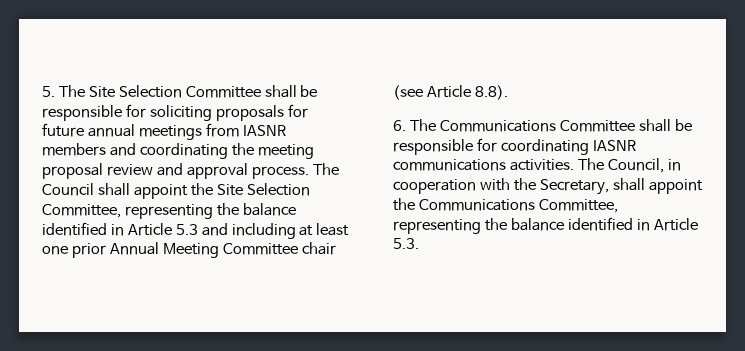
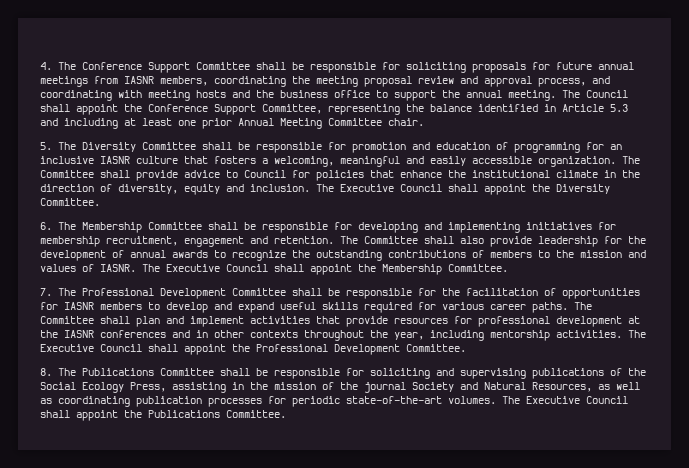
[42,85,182,98] 5. The Site Selection -> [40,62,190,73] 4. The Conference Support
[42,143,136,156] members and -> [160,76,208,86] members,
[251,166,309,179] process. -> [538,76,610,87] [40,90,556,101] process, and coordinating with meeting hosts and the business office to support the annual meeting.
[216,183,310,196] Site Selection -> [148,104,256,115] Conference Support
[301,242,336,255] [393,85,508,100] [393,119,692,132] [393,138,636,155] [393,158,681,173] [393,178,703,195] [393,198,618,213] [393,217,698,234] [393,238,419,249] chair (see Article 8.8). // 6. The Communications Committee shall be responsible for coordinating IASNR communications activities. The Council, in cooperation with the Secretary, shall appoint the Communications Committee, representing the balance identified in Article 5.3. -> [388,118,424,126] [40,142,622,153] [40,156,640,167] [40,170,640,181] [40,184,610,195] [40,198,100,206] [40,222,616,233] [40,236,646,247] [40,250,646,261] [40,264,508,275] [40,288,640,299] [40,302,592,313] [40,316,640,327] [40,330,646,341] [40,344,466,355] [40,368,646,379] [40,382,640,393] [40,396,628,407] [40,410,286,421] chair. // 5. The Diversity Committee shall be responsible for promotion and education of programming for an inclusive IASNR culture that fosters a welcoming, meaningful and easily accessible organization. The Committee shall provide advice to Council for policies that enhance the institutional climate in the direction of diversity, equity and inclusion. The Executive Council shall appoint the Diversity Committee. // 6. The Membership Committee shall be responsible for developing and implementing initiatives for membership recruitment, engagement and retention. The Committee shall also provide leadership for the development of annual awards to recognize the outstanding contributions of members to the mission and values of IASNR. The Executive Council shall appoint the Membership Committee. // 7. The Professional Development Committee shall be responsible for the facilitation of opportunities for IASNR members to develop and expand useful skills required for various career paths. The Committee shall plan and implement activities that provide resources for professional development at the IASNR conferences and in other contexts throughout the year, including mentorship activities. The Executive Council shall appoint the Professional Development Committee. // 8. The Publications Committee shall be responsible for soliciting and supervising publications of the Social Ecology Press, assisting in the mission of the journal Society and Natural Resources, as well as coordinating publication processes for periodic state-of-the-art volumes. The Executive Council shall appoint the Publications Committee.

